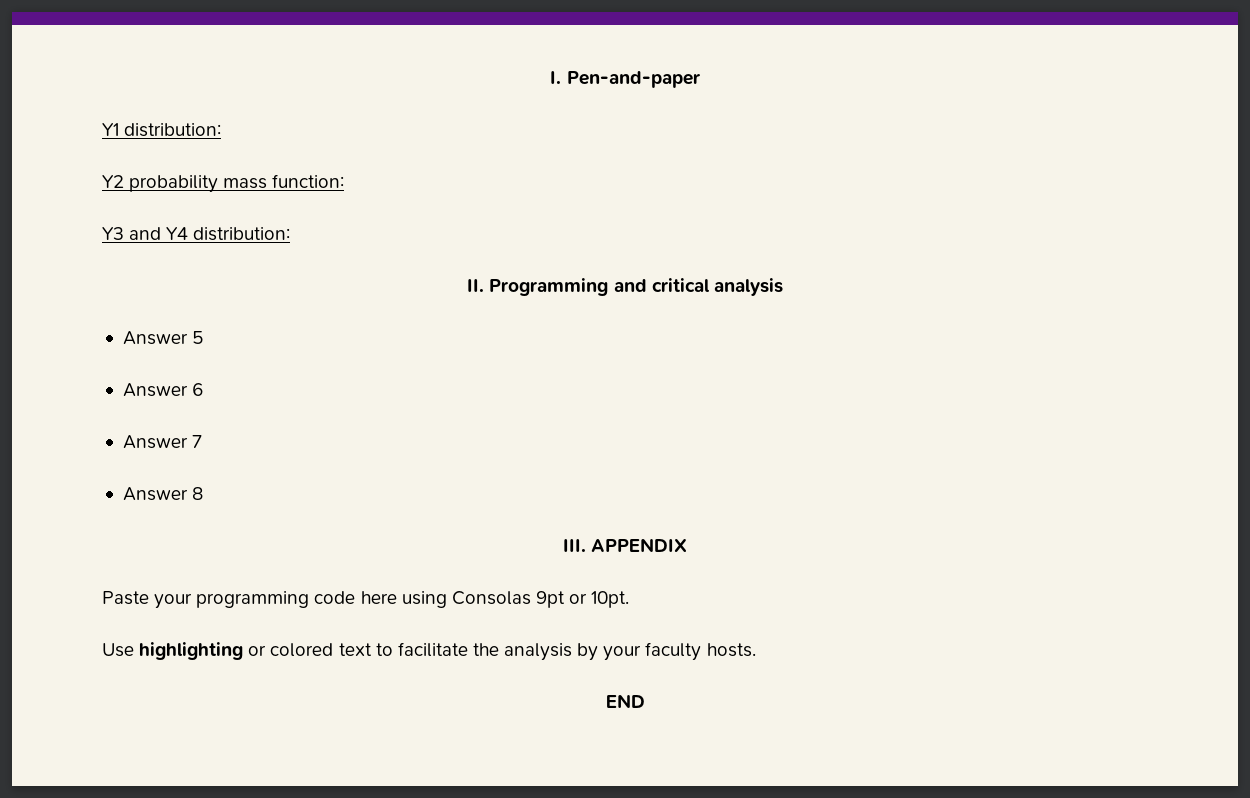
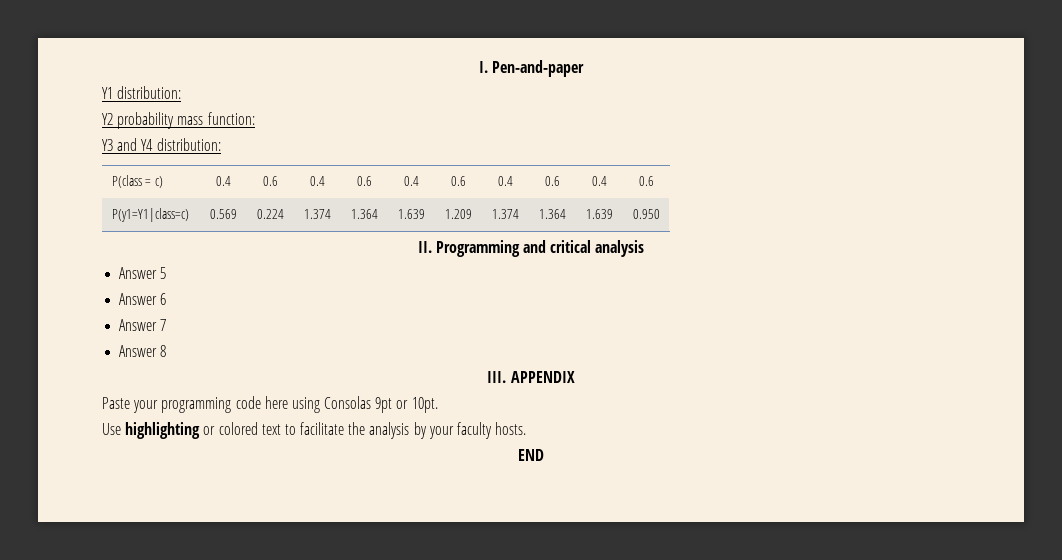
(291, 234) none -> [111,175,164,188] [215,176,231,186] [262,176,278,186] [309,176,325,186] [356,176,372,186] [403,176,419,186] [450,176,466,186] [497,176,513,186] [544,176,560,186] [591,176,607,186] [638,176,654,186] [111,208,189,222] [209,209,237,219] [256,209,284,219] [303,209,331,219] [350,209,378,219] [397,209,425,219] [444,209,472,219] [491,209,519,219] [538,209,566,219] [585,209,613,219] [632,209,660,219] // P(class = c) | 0.4 | 0.6 | 0.4 | 0.6 | 0.4 | 0.6 | 0.4 | 0.6 | 0.4 | 0.6 // P(y1=Y1|class=c) | 0.569 | 0.224 | 1.374 | 1.364 | 1.639 | 1.209 | 1.374 | 1.364 | 1.639 | 0.950

